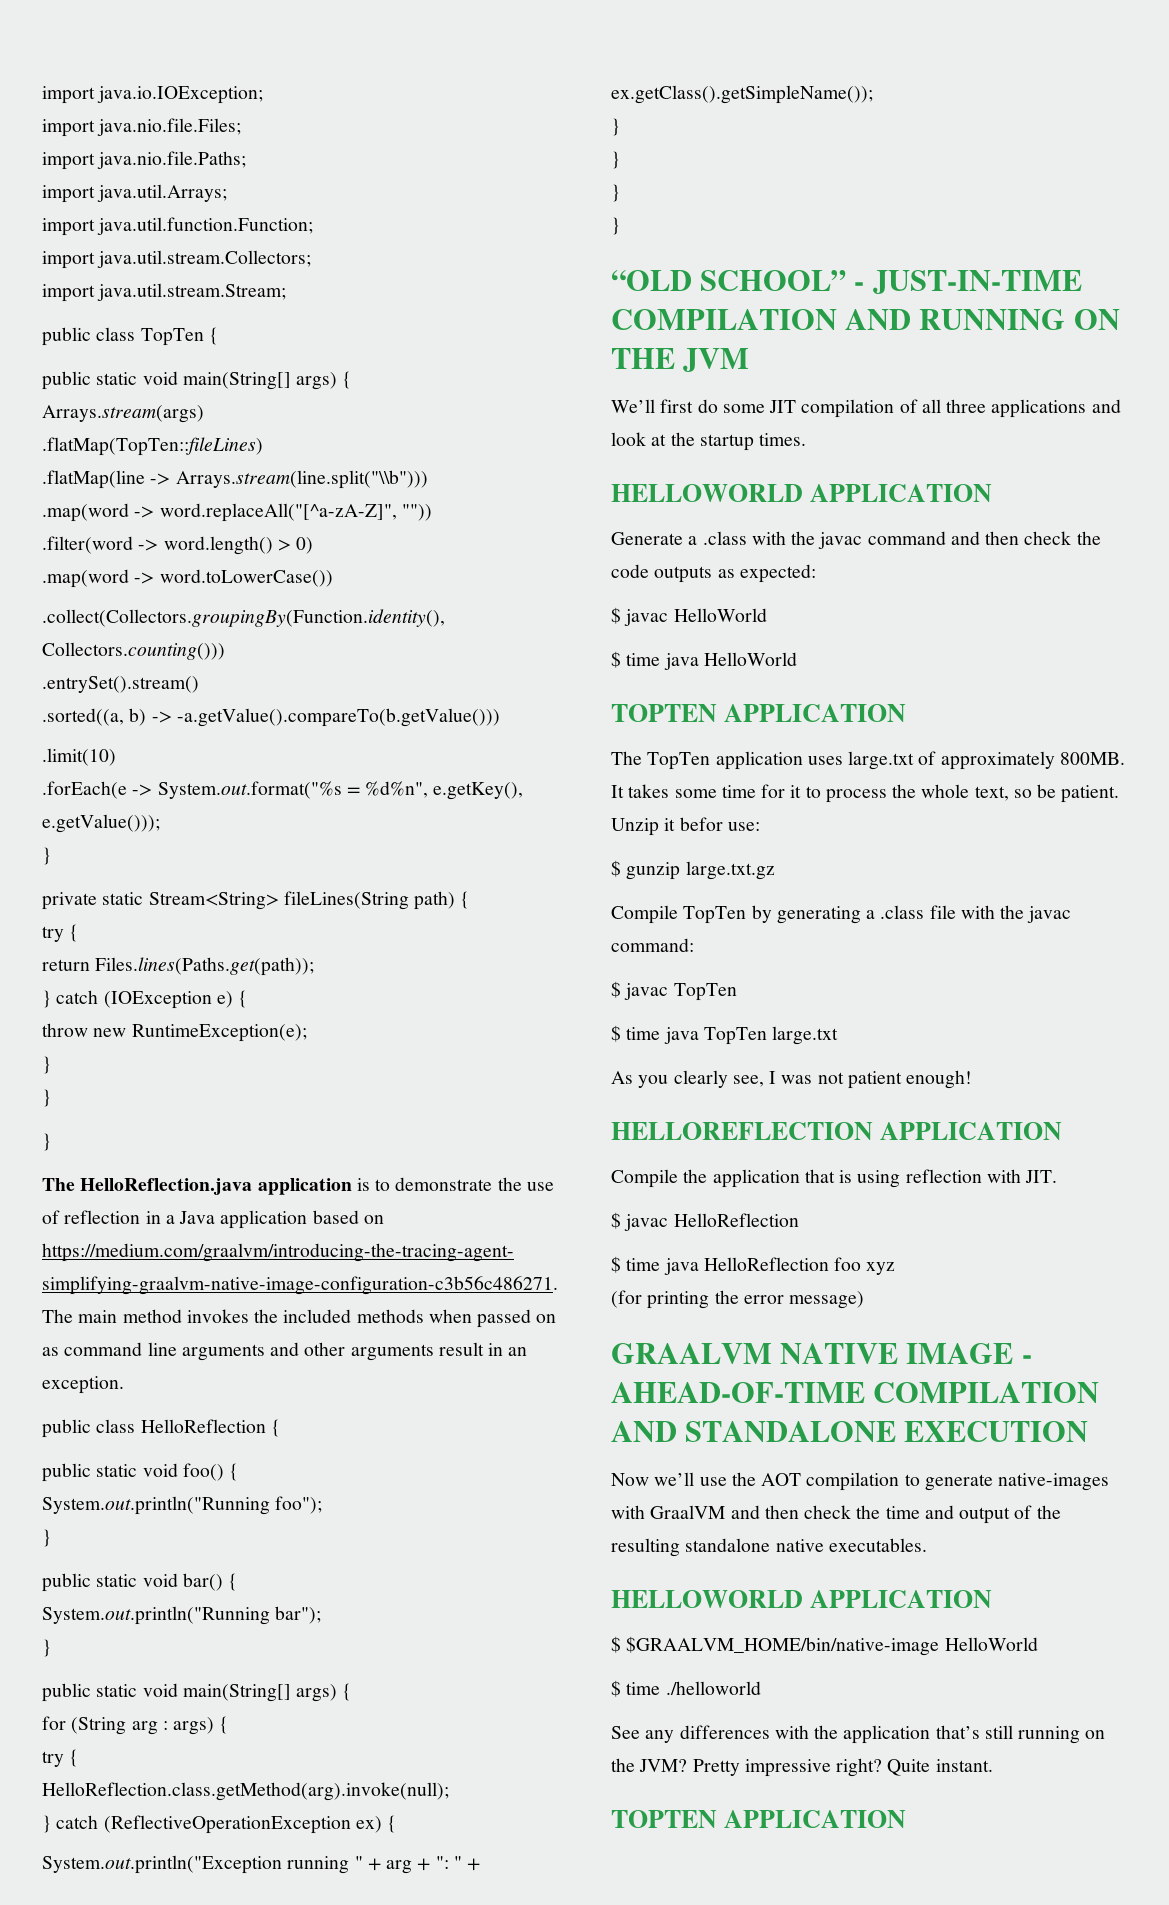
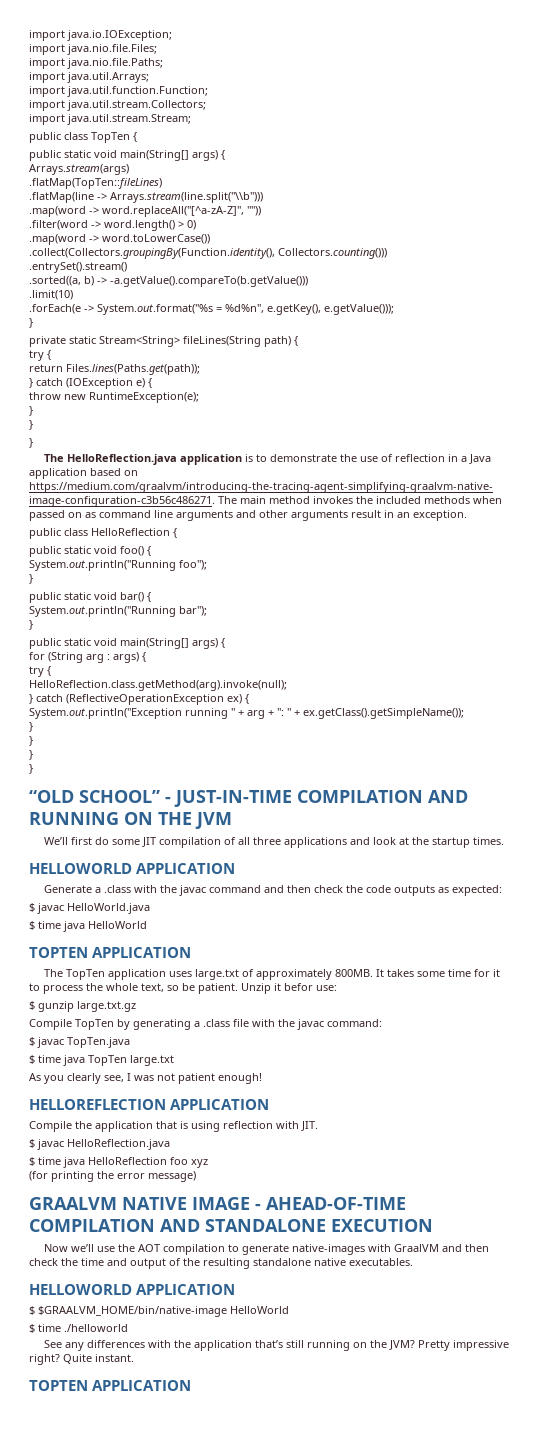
[673,608,767,622] HelloWorld -> [67,903,150,914] HelloWorld.java
[673,983,737,1001] TopTen -> [67,1037,130,1048] TopTen.java
[673,1213,799,1227] HelloReflection -> [67,1139,170,1150] HelloReflection.java

